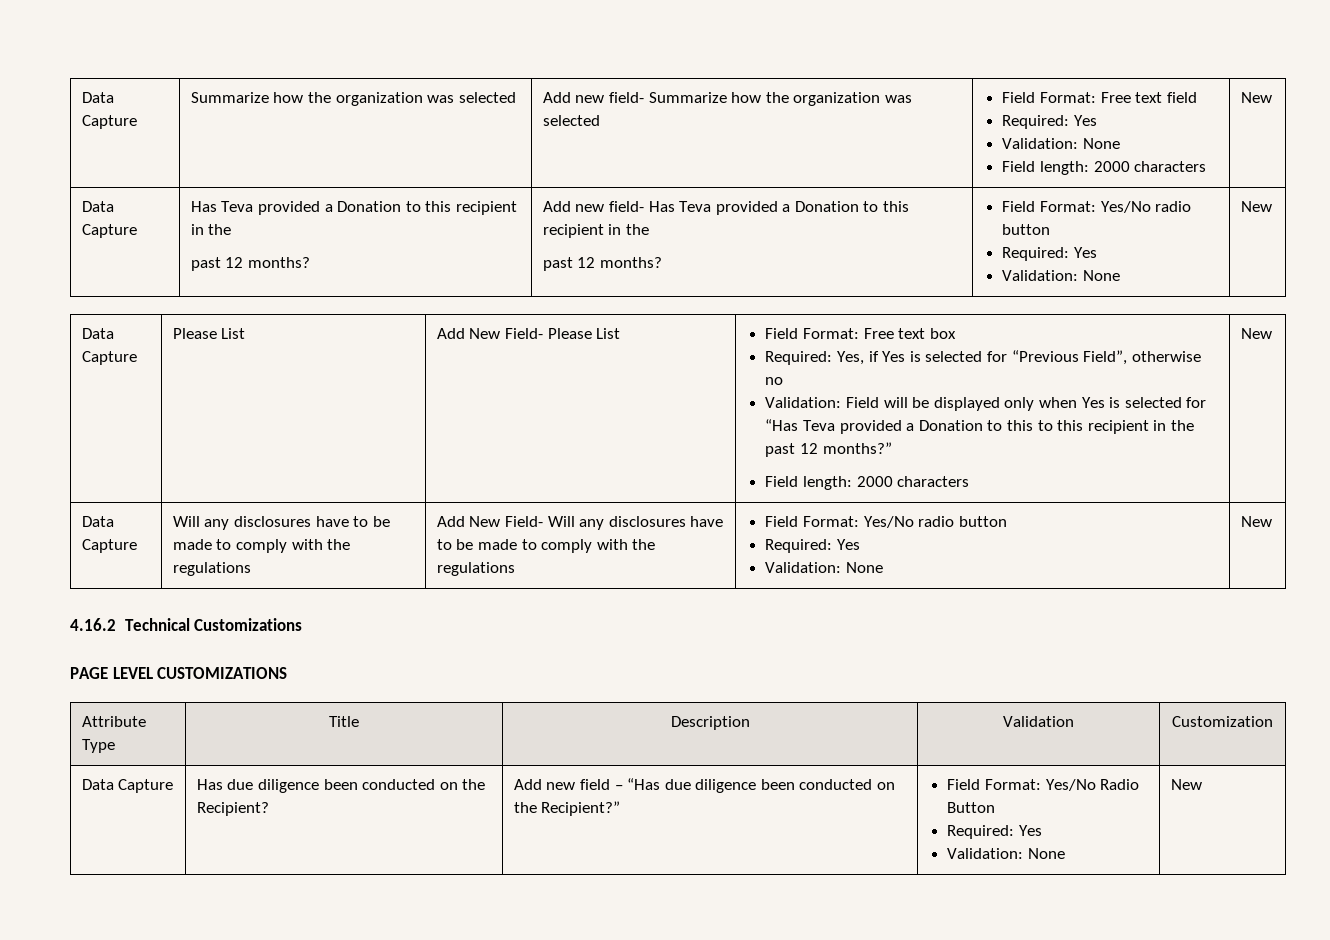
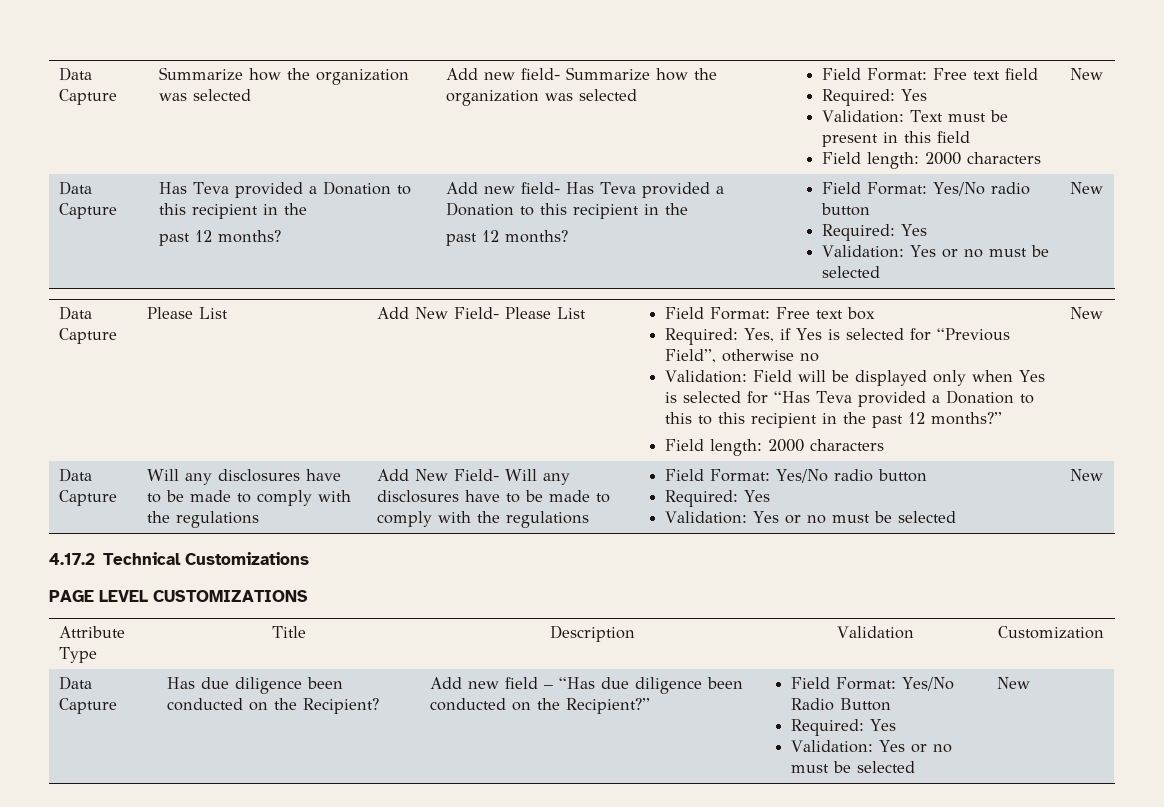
[1002,138,1121,149] Validation: None -> [822,110,1009,123] [822,131,971,147] Validation: Text must be present in this field
[1002,270,1121,281] Validation: None -> [822,245,1050,258] [822,266,881,278] Validation: Yes or no must be selected
[765,562,884,573] [1240,516,1272,527] [70,618,116,631] Validation: None | New // 4.16.2 -> [665,511,957,524] [1069,469,1103,481] [49,553,95,565] Validation: Yes or no must be selected | New // 4.17.2
[947,848,1066,859] Validation: None -> [791,740,953,753] [791,761,916,773] Validation: Yes or no must be selected

